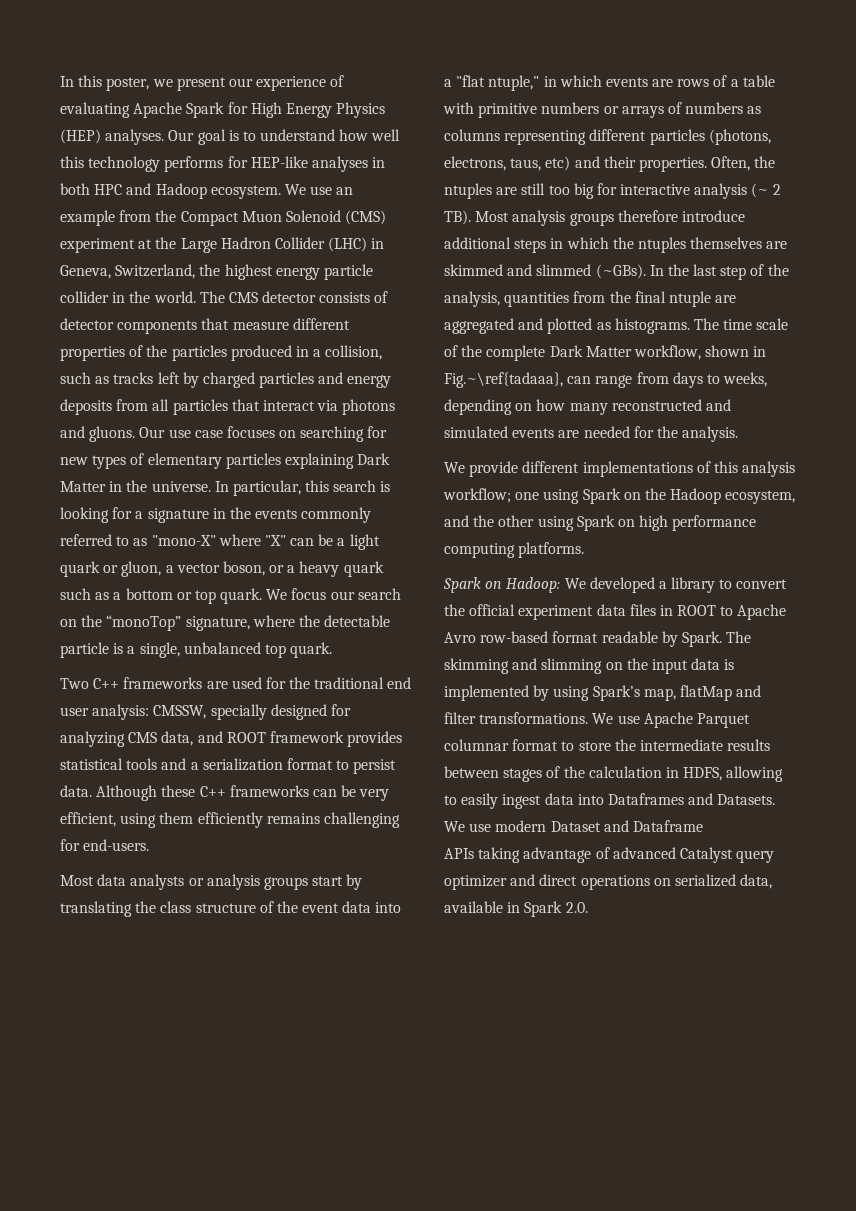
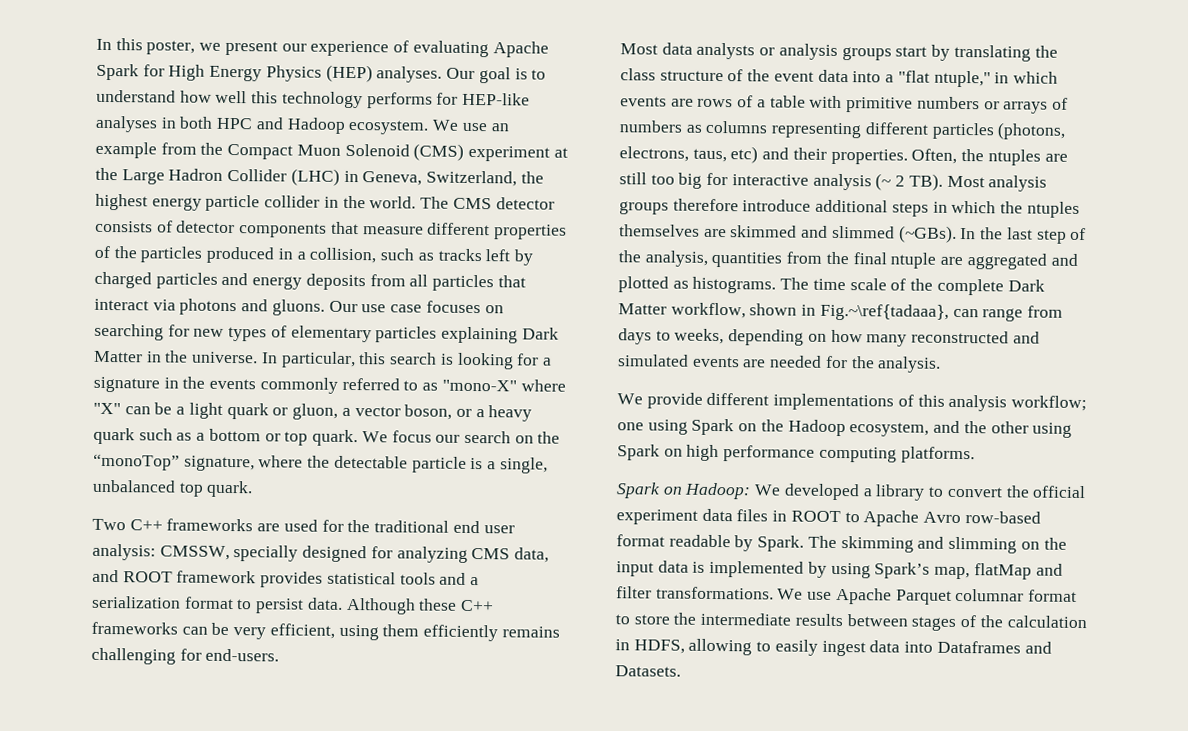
[444,820,703,832] [444,847,775,863] [444,874,773,890] [444,901,588,917] We use modern Dataset and Dataframe // APIs taking advantage of advanced Catalyst query optimizer and direct operations on serialized data, available in Spark 2.0. -> (681, 671) none

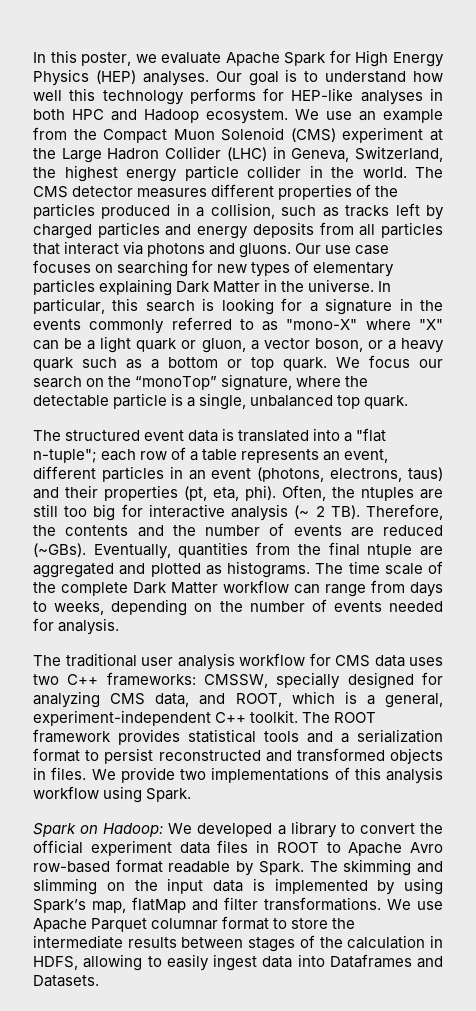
[224,40,489,58] present our experience of evaluating -> [161,52,222,64] evaluate
[95,220,424,238] consists of detector components that measure -> [137,188,208,198] measures
[92,518,515,534] [92,543,550,563] [92,569,480,588] [91,595,495,615] [91,621,560,642] [91,647,280,665] [620,42,1058,62] [620,68,1058,88] [620,95,1068,114] [619,120,1067,140] [619,146,908,165] Two C++ frameworks are used for the traditional end user analysis: CMSSW, specially designed for analyzing CMS data, and ROOT framework provides statistical tools and a serialization format to persist data. Although these C++ frameworks can be very efficient, using them efficiently remains challenging for end-users. // Most data analysts or analysis groups start by translating the class structure of the event data into a "flat ntuple," in which events are rows of a table with primitive numbers or arrays of numbers as columns representing different particles (photons, electrons, taus, etc) and their properties. -> [33,428,387,442] [33,447,389,463] [33,466,444,482] [33,485,276,501] The structured event data is translated into a "flat n-tuple"; each row of a table represents an event, different particles in an event (photons, electrons, taus) and their properties (pt, eta, phi).
[946,175,1048,192] [619,198,1080,218] [619,224,1087,244] [618,250,708,267] Most analysis groups therefore introduce additional steps in which the ntuples themselves are skimmed and slimmed (~GBs). In the last step of the analysis, -> [366,504,444,520] [33,523,443,537] [33,543,171,559] Therefore, the contents and the number of events are reduced (~GBs). Eventually,
[670,302,949,321] workflow, shown in Fig.~\ref{tadaaa}, -> [223,580,289,593] workflow
[830,329,1040,347] [617,354,942,373] how many reconstructed and simulated events are needed for the analysis. // -> [219,599,443,612] [33,618,120,635] [33,653,443,670] [33,672,443,689] [33,691,443,708] [33,710,377,726] [33,729,443,745] [33,748,443,764] [33,767,87,780] the number of events needed for analysis. // The traditional user analysis workflow for CMS data uses two C++ frameworks: CMSSW, specially designed for analyzing CMS data, and ROOT, which is a general, experiment-independent C++ toolkit. The ROOT framework provides statistical tools and a serialization format to persist reconstructed and transformed objects in files.
[706,392,770,406] different -> [180,769,206,780] two
[1011,395,1088,412] [617,418,1073,438] [617,444,975,464] workflow; one using Spark on the Hadoop ecosystem, and the other using Spark on high performance computing platforms. -> [33,786,192,803] workflow using Spark.

